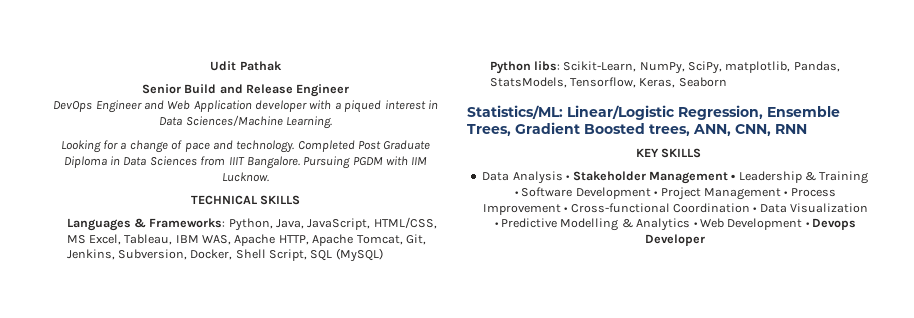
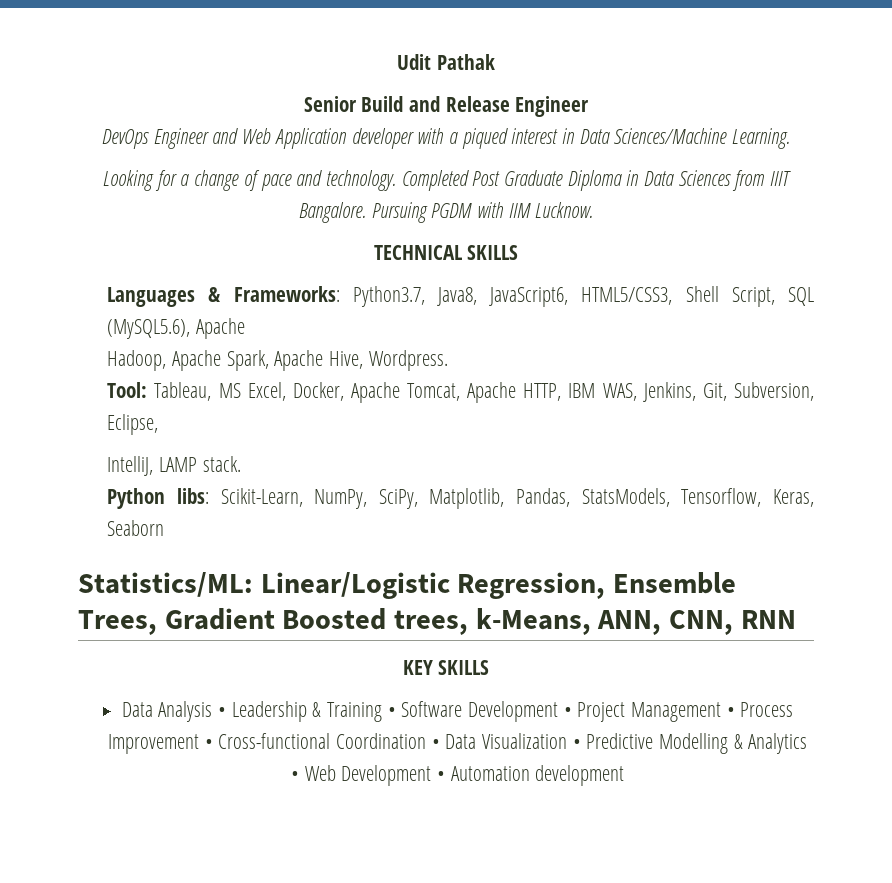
[228,217,437,231] [66,234,426,246] [66,248,383,262] Python, Java, JavaScript, HTML/CSS, MS Excel, Tableau, IBM WAS, Apache HTTP, Apache Tomcat, Git, Jenkins, Subversion, Docker, Shell Script, SQL (MySQL) -> [352,286,815,307] [107,318,245,339] [107,350,448,371] [107,382,815,403] [107,414,159,435] [107,456,241,476] Python3.7, Java8, JavaScript6, HTML5/CSS3, Shell Script, SQL (MySQL5.6), Apache // Hadoop, Apache Spark, Apache Hive, Wordpress. // Tool: Tableau, MS Excel, Docker, Apache Tomcat, Apache HTTP, IBM WAS, Jenkins, Git, Subversion, Eclipse, // IntelliJ, LAMP stack.
[725,61,791,73] matplotlib, -> [429,488,505,509] Matplotlib,
(690, 130) none -> [475,608,591,635] k-Means,
[572,171,736,184] Stakeholder Management • -> (227, 712) none
[812,218,857,230] [645,234,706,246] Devops Developer -> [450,765,625,786] Automation development

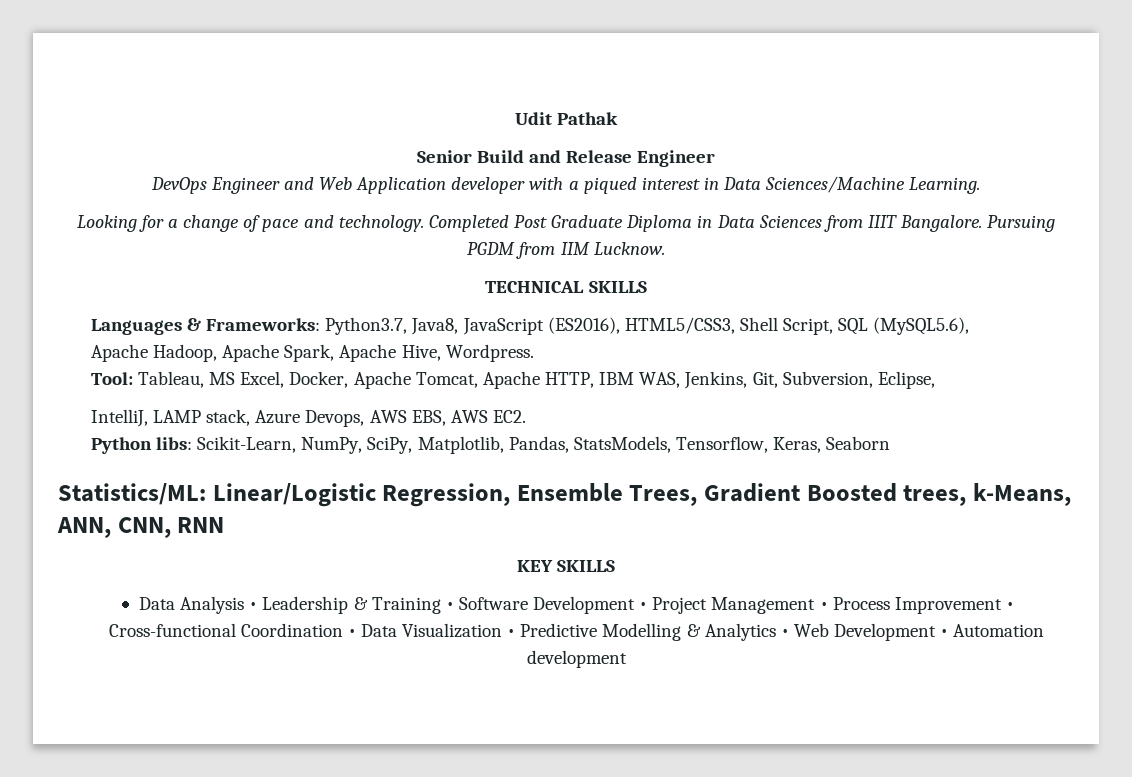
[476,202,503,218] with -> [516,242,556,259] from
[489,287,569,307] JavaScript6, -> [462,317,620,335] JavaScript (ES2016),
[195,318,245,339] Apache // -> [90,344,148,362] // Apache
[202,456,241,472] stack. -> [206,409,526,427] stack, Azure Devops, AWS EBS, AWS EC2.

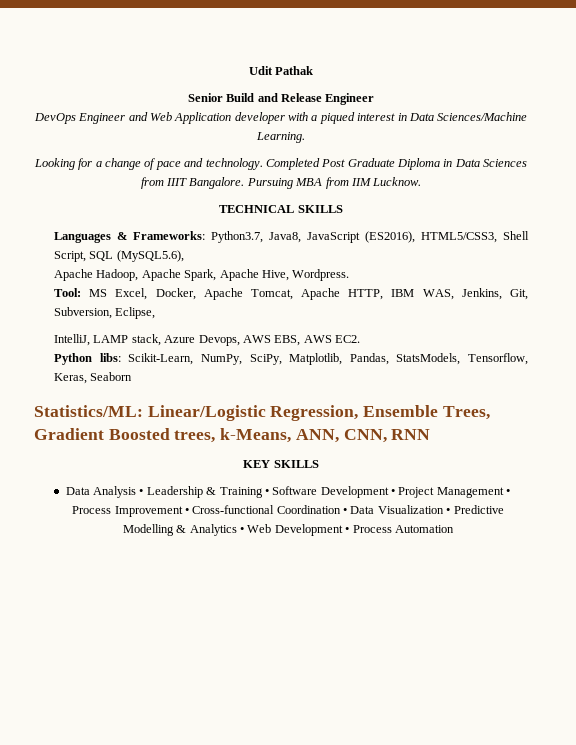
[467,242,516,255] PGDM -> [295,178,323,186] MBA
[138,371,205,388] Tableau, -> (82, 292) none
[953,624,1045,637] [526,650,627,668] Automation development -> [352,525,454,533] Process Automation

